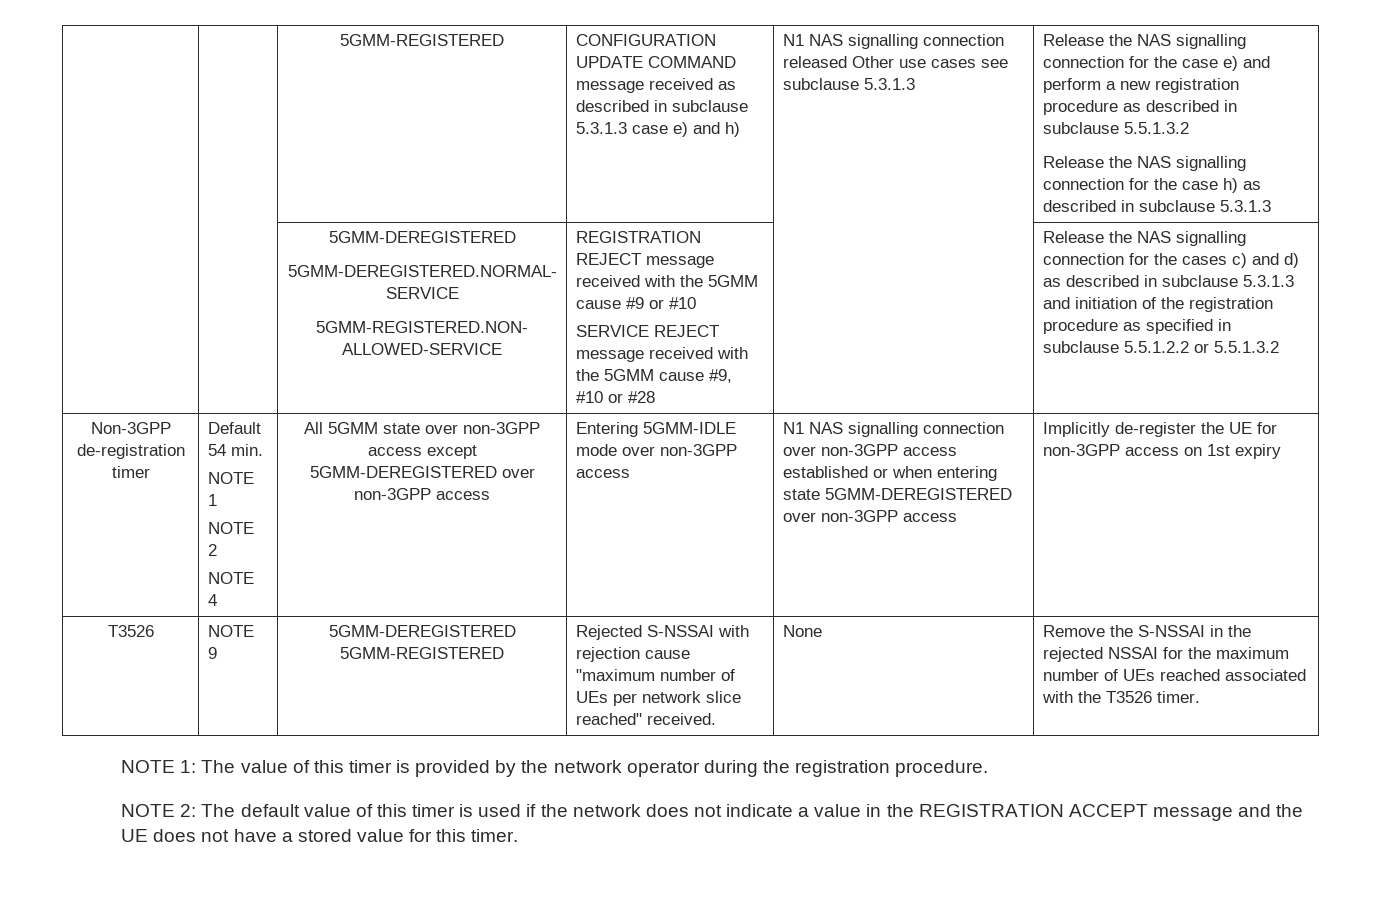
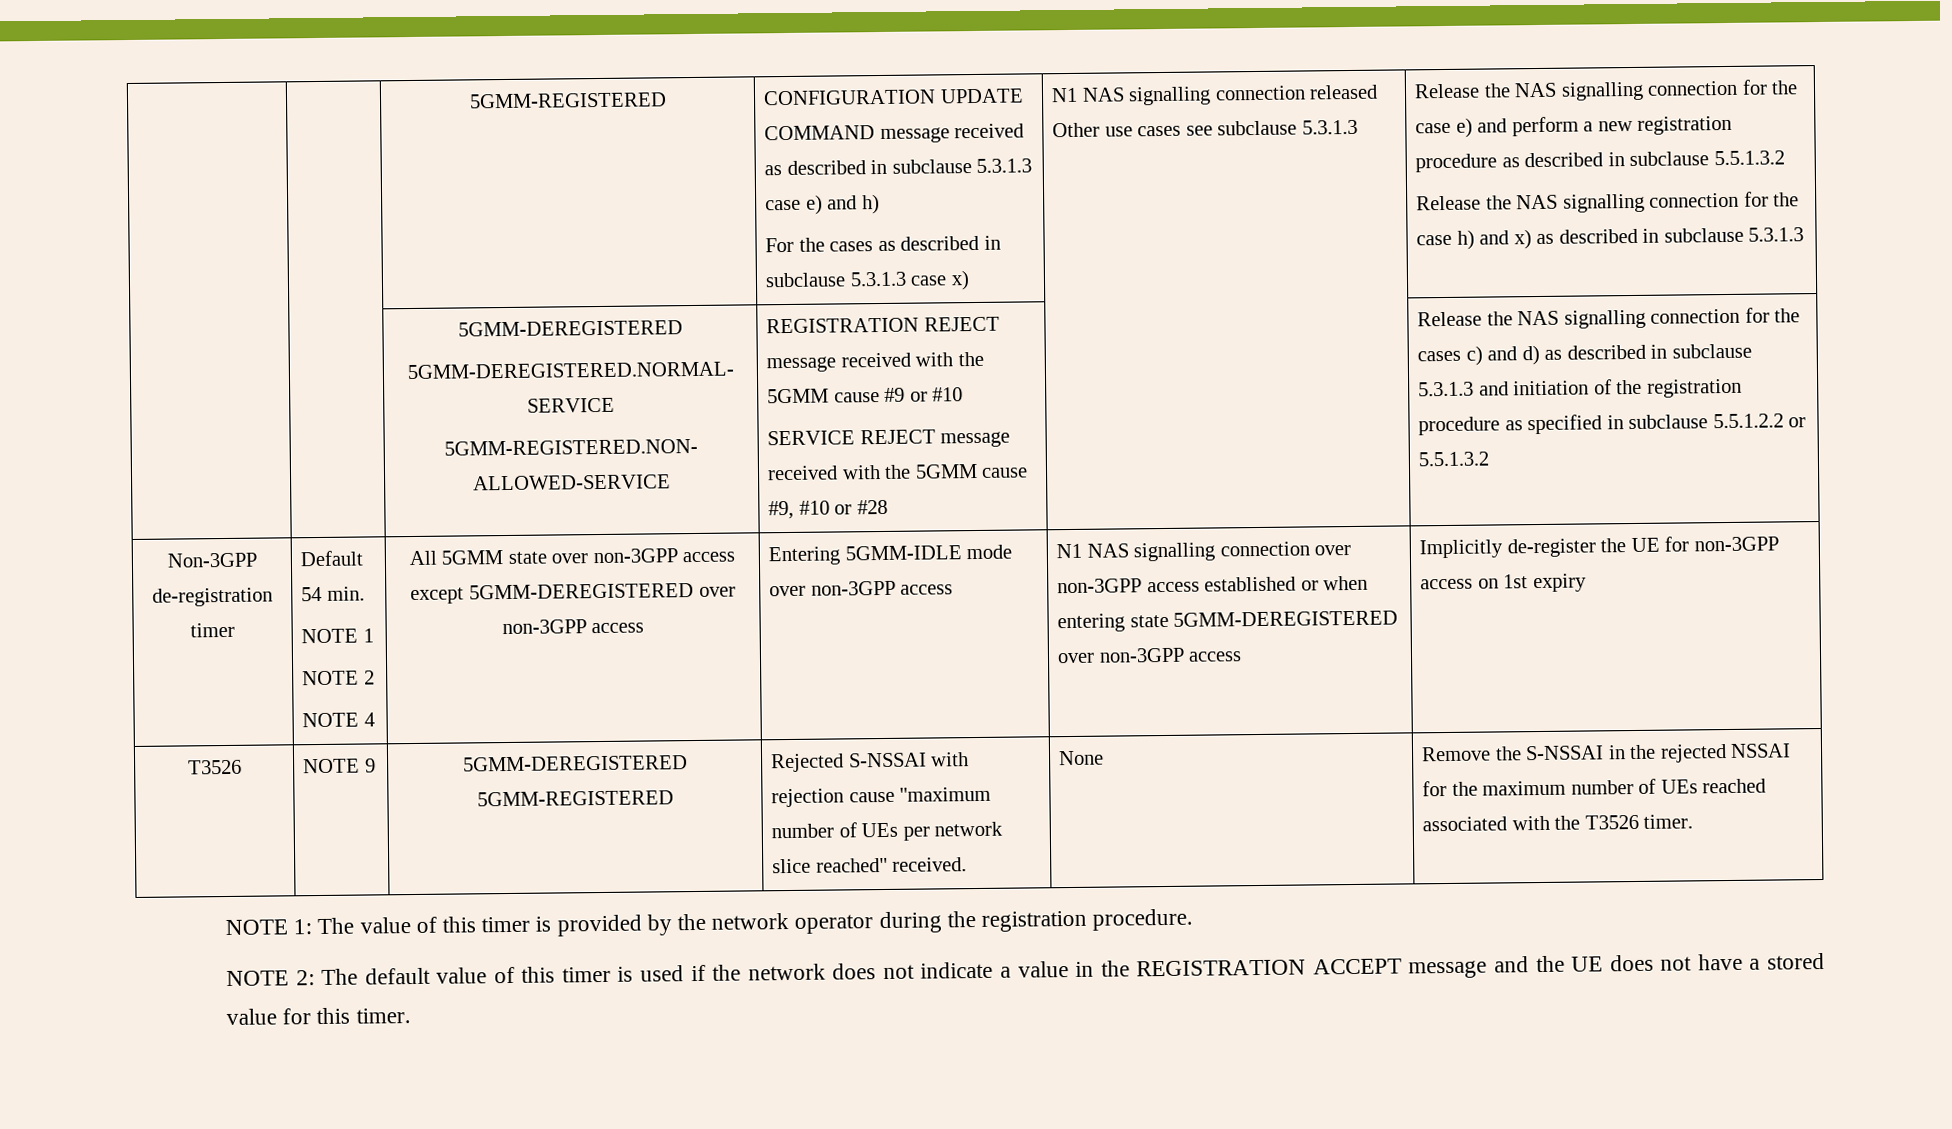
(741, 129) none -> [764,235,1001,253] [764,270,970,291] // For the cases as described in subclause 5.3.1.3 case x)
(1239, 185) none -> [1479,229,1532,250] and x)

